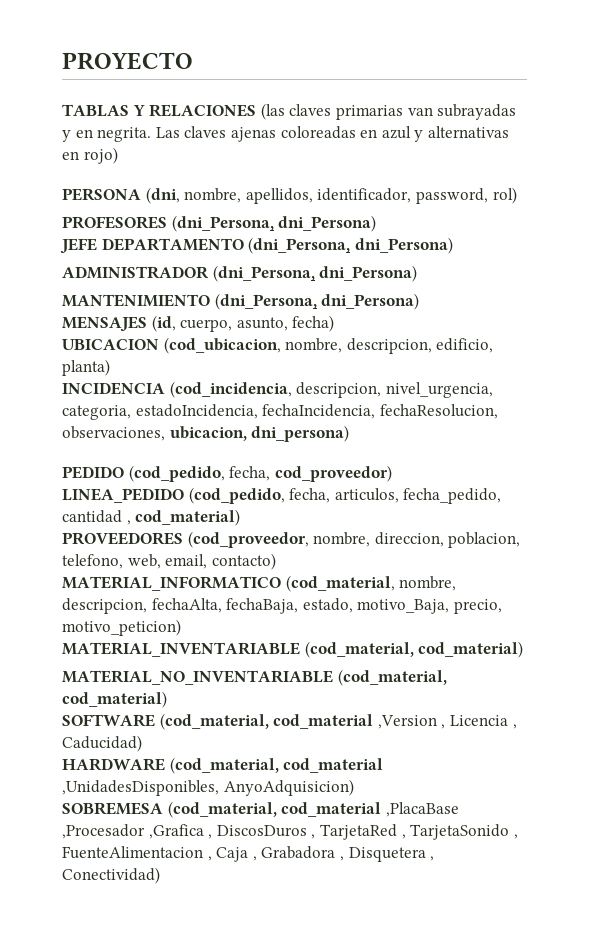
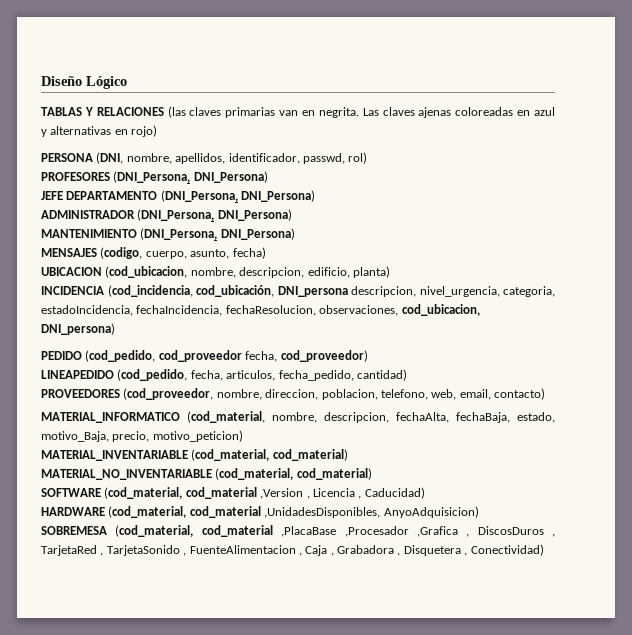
[62,52,193,70] PROYECTO -> [41,76,127,89] Diseño Lógico
[437,104,517,120] [62,130,71,142] subrayadas y -> (299, 113) none
[145,187,180,204] (dni, -> [96,152,124,164] (DNI,
[415,188,488,204] password, -> [302,153,345,164] passwd,
[171,215,377,232] (dni_Persona, dni_Persona) -> [113,171,268,183] (DNI_Persona, DNI_Persona)
[248,237,453,254] (dni_Persona, dni_Persona) -> [160,190,316,202] (DNI_Persona, DNI_Persona)
[212,265,418,282] (dni_Persona, dni_Persona) -> [137,209,292,221] (DNI_Persona, DNI_Persona)
[214,293,420,310] (dni_Persona, dni_Persona) -> [140,228,295,240] (DNI_Persona, DNI_Persona)
[151,315,176,332] (id, -> [100,247,143,259] (codigo,
(292, 389) none -> [196,285,348,297] cod_ubicación, DNI_persona
[169,425,350,442] ubicacion, dni_persona) -> [401,304,480,316] [41,323,115,335] cod_ubicacion, DNI_persona)
(225, 473) none -> [158,350,242,362] cod_proveedor
[62,488,184,503] LINEA_PEDIDO -> [41,370,114,379] LINEAPEDIDO
[62,509,241,526] cantidad , cod_material) -> [356,369,407,381] cantidad)

